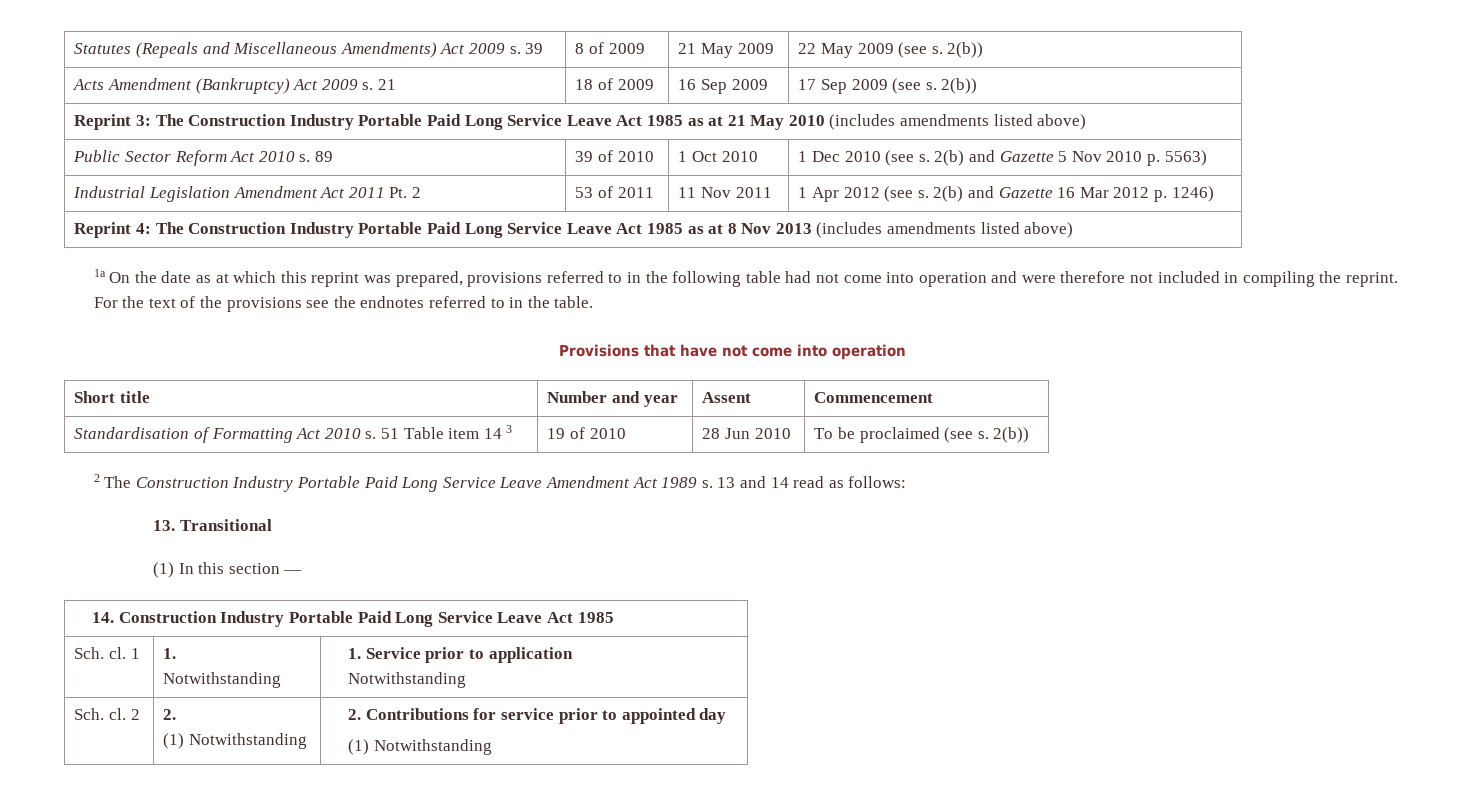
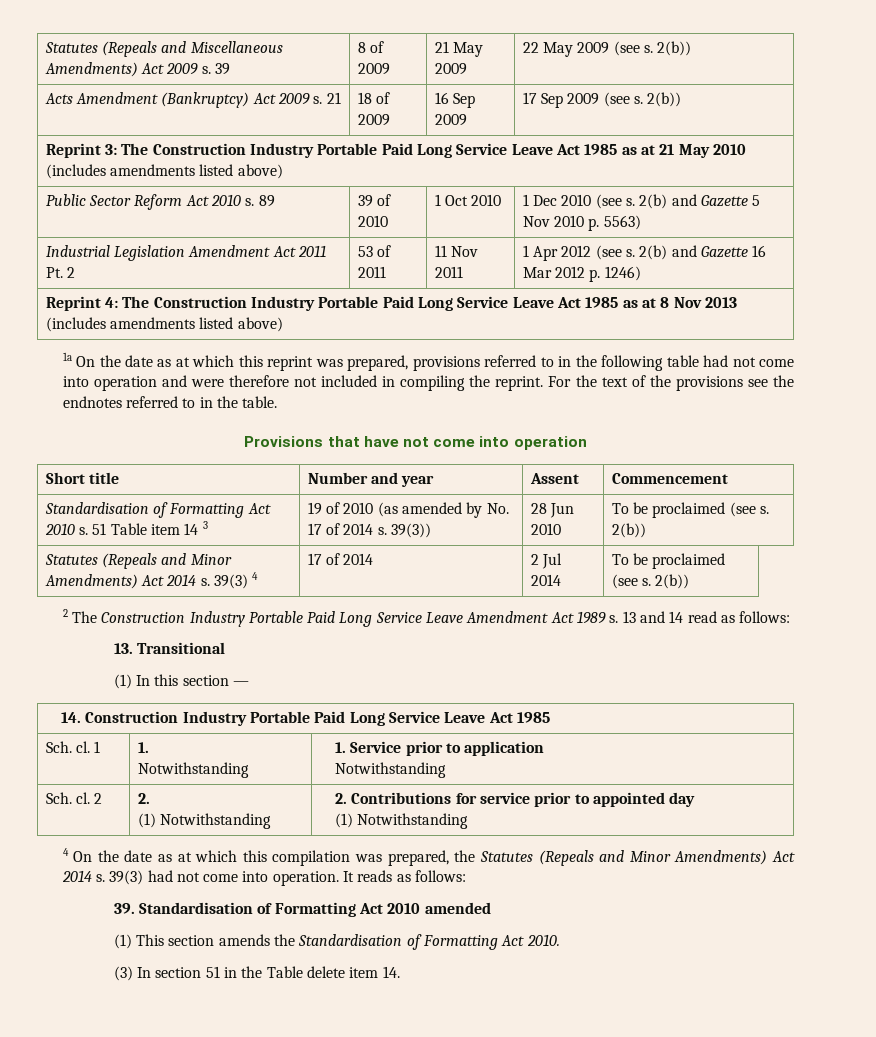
(626, 433) none -> [377,502,509,518] [307,523,432,538] (as amended by No. 17 of 2014 s. 39(3))
(1030, 435) none -> [44,553,232,569] [44,572,259,589] [307,553,374,565] [530,553,563,569] [530,574,561,586] [611,553,726,569] [611,574,690,589] // Statutes (Repeals and Minor Amendments) Act 2014 s. 39(3) 4 | 17 of 2014 | 2 Jul 2014 | To be proclaimed (see s. 2(b))
(492, 747) none -> [62,848,795,866] [61,870,467,886] [113,902,491,917] [113,934,560,950] [113,966,400,981] // 4 On the date as at which this compilation was prepared, the Statutes (Repeals and Minor Amendments) Act 2014 s. 39(3) had not come into operation. It reads as follows: // 39. Standardisation of Formatting Act 2010 amended // (1) This section amends the Standardisation of Formatting Act 2010. // (3) In section 51 in the Table delete item 14.

